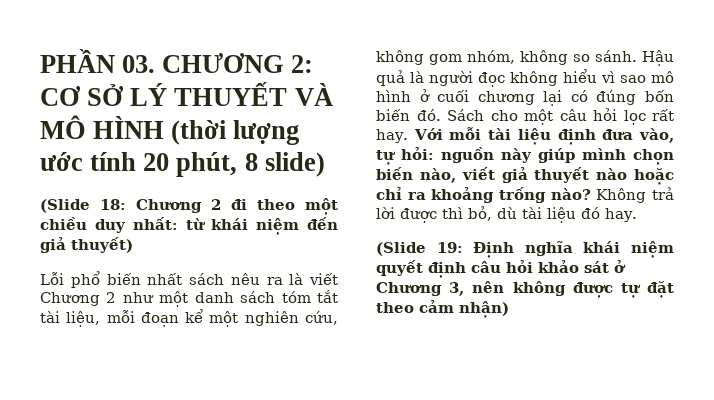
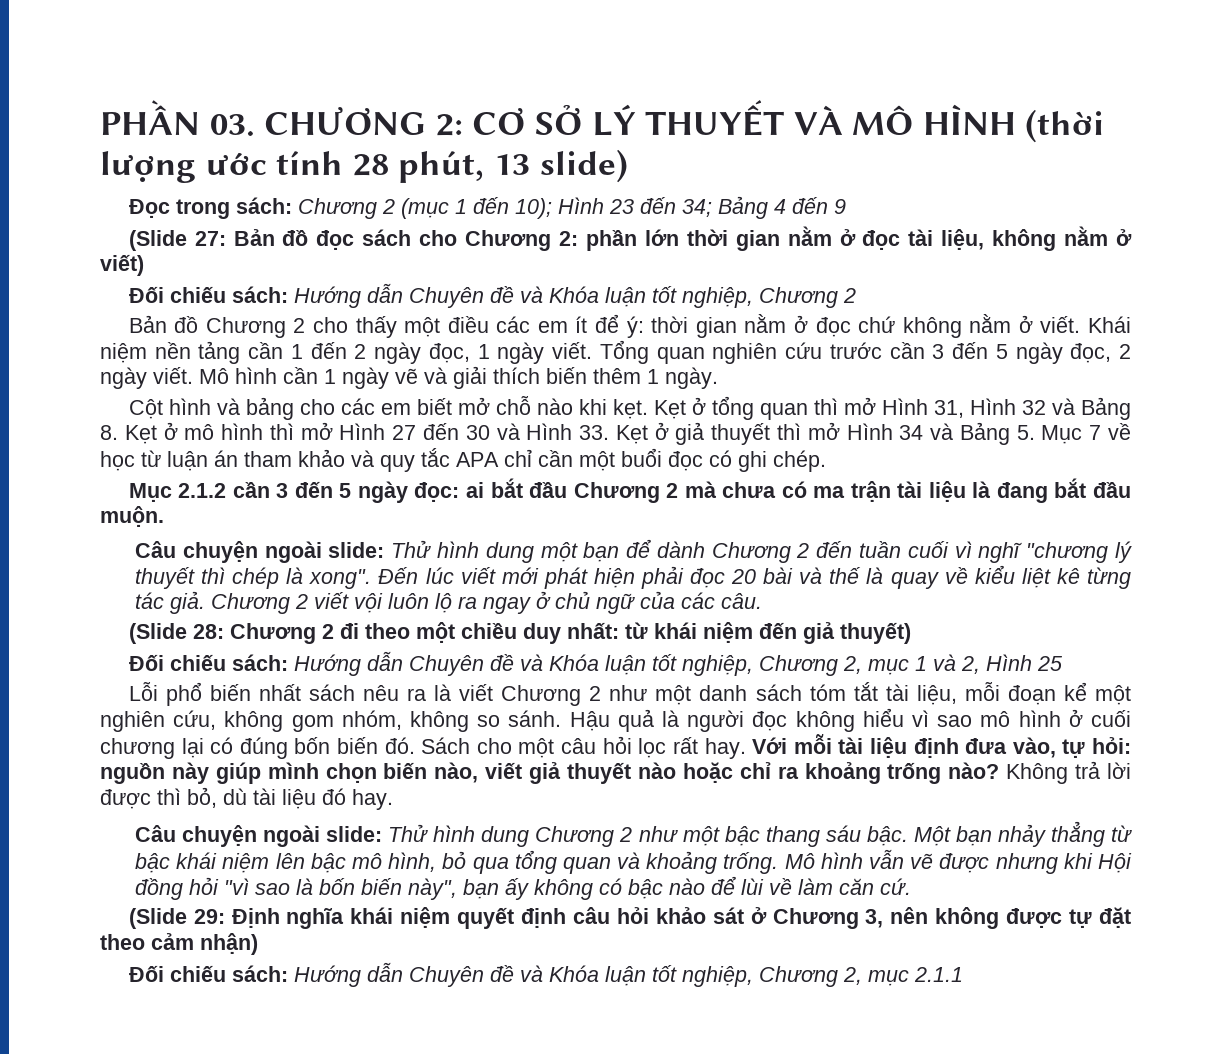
[143,152,325,177] [40,199,126,213] 20 phút, 8 slide) // (Slide 18: -> [352,149,628,183] [128,196,846,219] [128,226,1133,251] [100,254,144,276] [128,283,856,308] [128,314,1132,338] [100,340,1132,364] [100,366,718,389] [128,396,1132,420] [100,422,1132,445] [100,448,826,472] [128,478,1131,503] [100,506,164,527] [135,539,1132,563] [135,565,1132,589] [135,591,763,614] [128,623,224,644] 28 phút, 13 slide) // Đọc trong sách: Chương 2 (mục 1 đến 10); Hình 23 đến 34; Bảng 4 đến 9 // (Slide 27: Bản đồ đọc sách cho Chương 2: phần lớn thời gian nằm ở đọc tài liệu, không nằm ở viết) // Đối chiếu sách: Hướng dẫn Chuyên đề và Khóa luận tốt nghiệp, Chương 2 // Bản đồ Chương 2 cho thấy một điều các em ít để ý: thời gian nằm ở đọc chứ không nằm ở viết. Khái niệm nền tảng cần 1 đến 2 ngày đọc, 1 ngày viết. Tổng quan nghiên cứu trước cần 3 đến 5 ngày đọc, 2 ngày viết. Mô hình cần 1 ngày vẽ và giải thích biến thêm 1 ngày. // Cột hình và bảng cho các em biết mở chỗ nào khi kẹt. Kẹt ở tổng quan thì mở Hình 31, Hình 32 và Bảng 8. Kẹt ở mô hình thì mở Hình 27 đến 30 và Hình 33. Kẹt ở giả thuyết thì mở Hình 34 và Bảng 5. Mục 7 về học từ luận án tham khảo và quy tắc APA chỉ cần một buổi đọc có ghi chép. // Mục 2.1.2 cần 3 đến 5 ngày đọc: ai bắt đầu Chương 2 mà chưa có ma trận tài liệu là đang bắt đầu muộn. // Câu chuyện ngoài slide: Thử hình dung một bạn để dành Chương 2 đến tuần cuối vì nghĩ "chương lý thuyết thì chép là xong". Đến lúc viết mới phát hiện phải đọc 20 bài và thế là quay về kiểu liệt kê từng tác giả. Chương 2 viết vội luôn lộ ra ngay ở chủ ngữ của các câu. // (Slide 28:
(133, 245) none -> [128,651,1063,676] // Đối chiếu sách: Hướng dẫn Chuyên đề và Khóa luận tốt nghiệp, Chương 2, mục 1 và 2, Hình 25
[376,242,463,256] // (Slide 19: -> [135,821,1132,847] [135,849,1132,874] [135,876,912,900] [128,908,225,929] // Câu chuyện ngoài slide: Thử hình dung Chương 2 như một bậc thang sáu bậc. Một bạn nhảy thẳng từ bậc khái niệm lên bậc mô hình, bỏ qua tổng quan và khoảng trống. Mô hình vẫn vẽ được nhưng khi Hội đồng hỏi "vì sao là bốn biến này", bạn ấy không có bậc nào để lùi về làm căn cứ. // (Slide 29:
(509, 309) none -> [128,962,963,987] // Đối chiếu sách: Hướng dẫn Chuyên đề và Khóa luận tốt nghiệp, Chương 2, mục 2.1.1

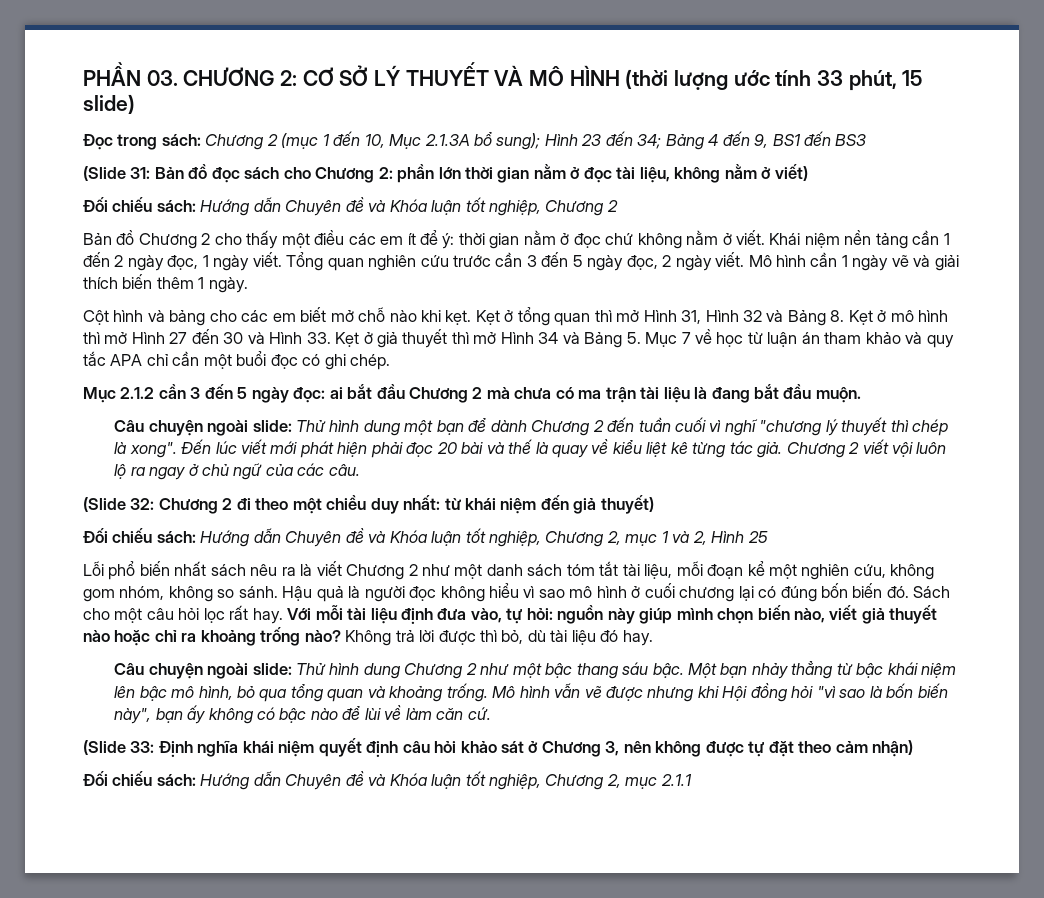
[352,151,530,183] 28 phút, 13 -> [817,70,923,91] 33 phút, 15
[514,198,552,219] 10); -> [364,132,541,150] 10, Mục 2.1.3A bổ sung);
[833,199,846,214] [128,230,226,251] 9 // (Slide 27: -> [754,131,867,148] [83,166,151,181] 9, BS1 đến BS3 // (Slide 31:
[192,624,224,639] 28: -> [130,498,155,510] 32:
[193,909,225,924] 29: -> [130,741,155,753] 33:

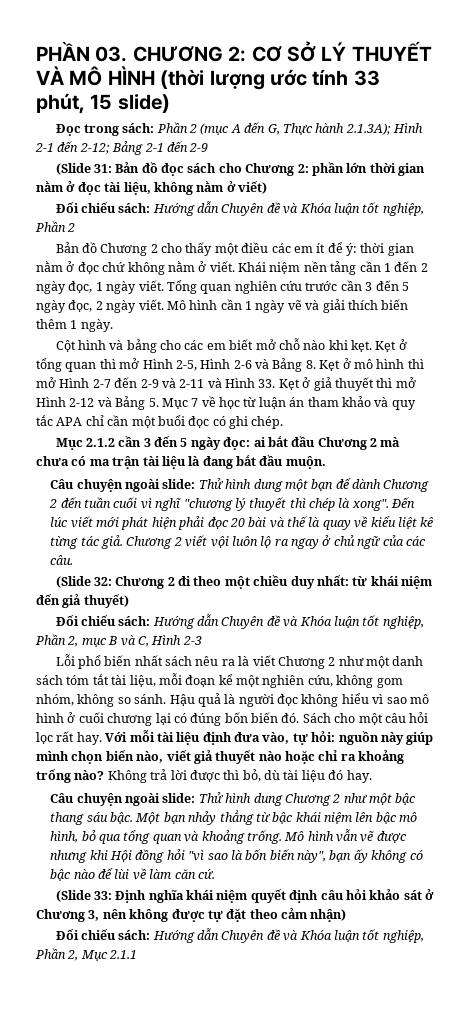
[205,134,264,150] Chương -> [156,122,188,133] Phần
[322,131,867,150] 1 đến 10, Mục 2.1.3A bổ sung); Hình 23 đến 34; Bảng 4 đến 9, BS1 đến BS3 -> [230,122,424,135] [35,141,209,155] A đến G, Thực hành 2.1.3A); Hình 2-1 đến 2-12; Bảng 2-1 đến 2-9
[545,200,604,216] Chương -> [35,221,66,232] Phần
[681,310,763,324] 31, Hình 32 -> [175,359,252,371] 2-5, Hình 2-6
[169,329,244,344] 27 đến 30 -> [92,377,205,388] 2-7 đến 2-9 và 2-11
[538,332,559,344] 34 -> [69,398,95,407] 2-12
[545,531,768,547] Chương 2, mục 1 và 2, Hình 25 -> [35,634,202,647] Phần 2, mục B và C, Hình 2-3
[545,774,658,790] Chương 2, mục -> [35,948,108,961] Phần 2, Mục

